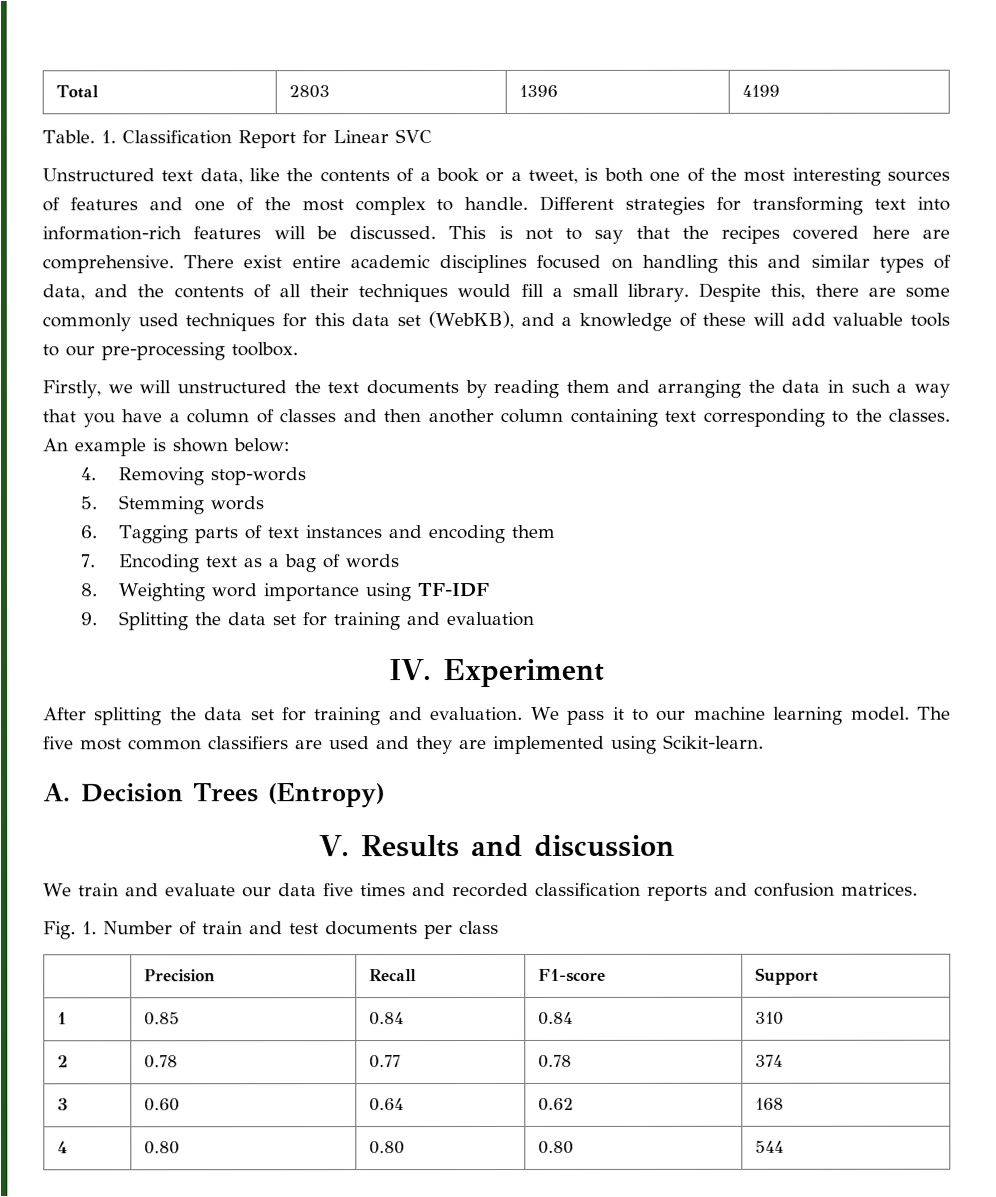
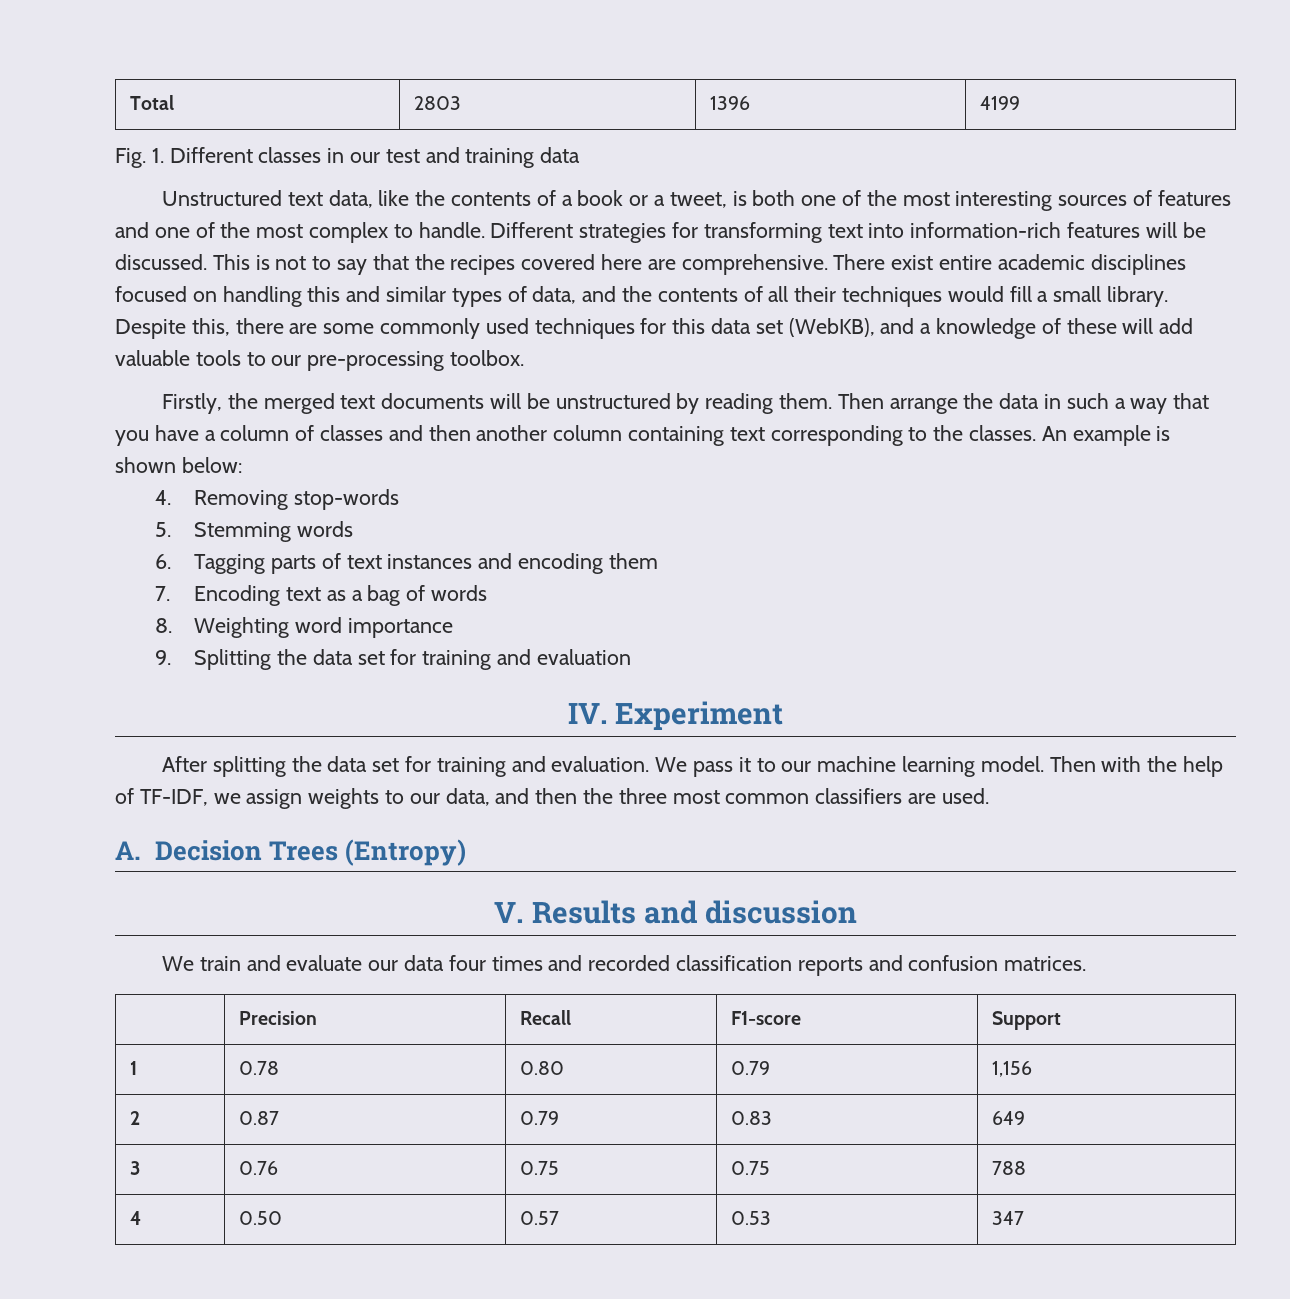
[42,129,432,149] Table. 1. Classification Report for Linear SVC -> [115,147,581,168] Fig. 1. Different classes in our test and training data
[107,379,742,399] we will unstructured the text documents by reading them and arranging -> [227,393,958,414] the merged text documents will be unstructured by reading them. Then arrange
[364,583,489,602] using TF-IDF -> (453, 628) none
[916,706,951,720] [43,734,764,755] The five most common classifiers are used and they are implemented using Scikit-learn. -> [1049,756,1224,777] [115,788,989,809] Then with the help of TF-IDF, we assign weights to our data, and then the three most common classifiers are used.
[322,883,354,897] five -> [448,955,486,971] four
[43,920,499,940] // Fig. 1. Number of train and test documents per class -> (1087, 963) none
[143,1012,180,1026] [368,1012,404,1026] [537,1011,573,1025] [754,1011,784,1025] [56,1055,68,1068] [143,1055,178,1069] [368,1055,401,1069] [537,1054,572,1068] [754,1054,783,1067] [56,1098,68,1111] [143,1098,180,1112] [368,1098,404,1112] [537,1097,574,1111] [754,1097,784,1110] [56,1141,68,1154] [143,1141,180,1155] [368,1141,405,1155] [537,1140,574,1154] [754,1140,784,1153] 0.85 | 0.84 | 0.84 | 310 // 2 | 0.78 | 0.77 | 0.78 | 374 // 3 | 0.60 | 0.64 | 0.62 | 168 // 4 | 0.80 | 0.80 | 0.80 | 544 -> [239,1061,280,1075] [520,1061,565,1075] [731,1061,771,1075] [992,1061,1033,1077] [130,1111,141,1125] [239,1111,280,1125] [520,1111,560,1125] [731,1111,773,1125] [992,1111,1026,1125] [130,1161,142,1175] [239,1161,279,1175] [520,1161,560,1175] [731,1161,771,1175] [992,1161,1027,1175] [130,1211,142,1225] [239,1211,283,1225] [520,1211,560,1225] [731,1211,772,1225] [992,1211,1025,1225] 0.78 | 0.80 | 0.79 | 1,156 // 2 | 0.87 | 0.79 | 0.83 | 649 // 3 | 0.76 | 0.75 | 0.75 | 788 // 4 | 0.50 | 0.57 | 0.53 | 347

